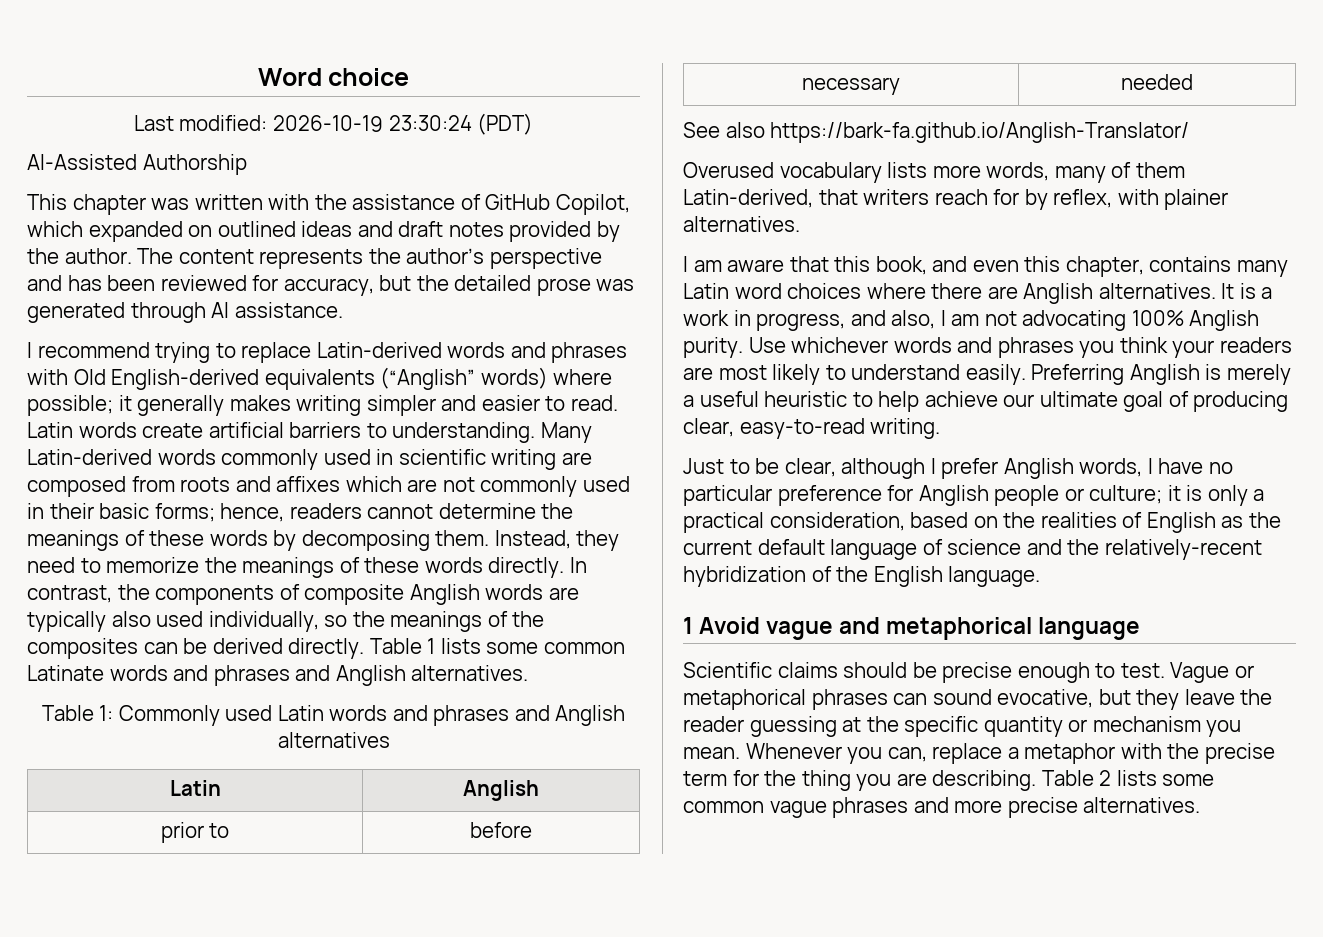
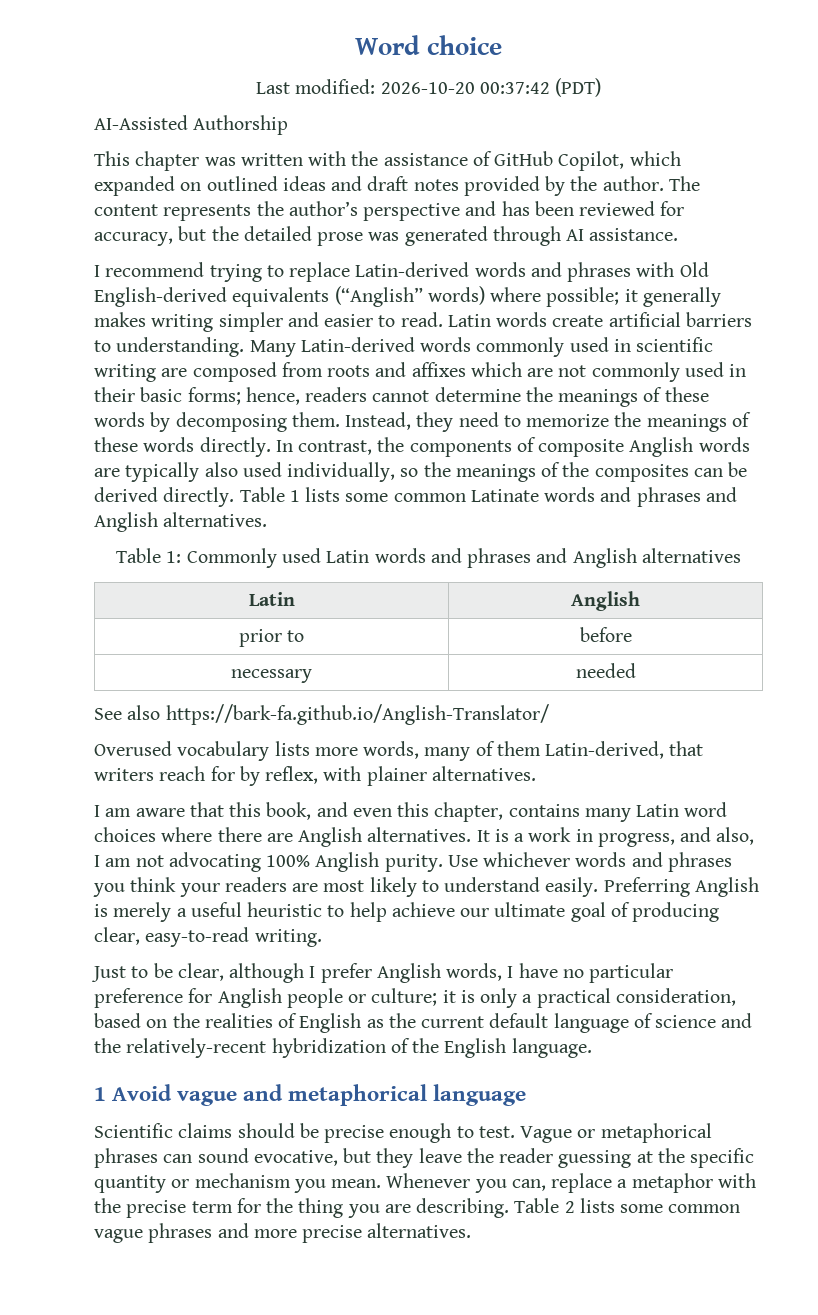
[273,115,472,132] 2026-10-19 23:30:24 -> [380,82,550,94] 2026-10-20 00:37:42

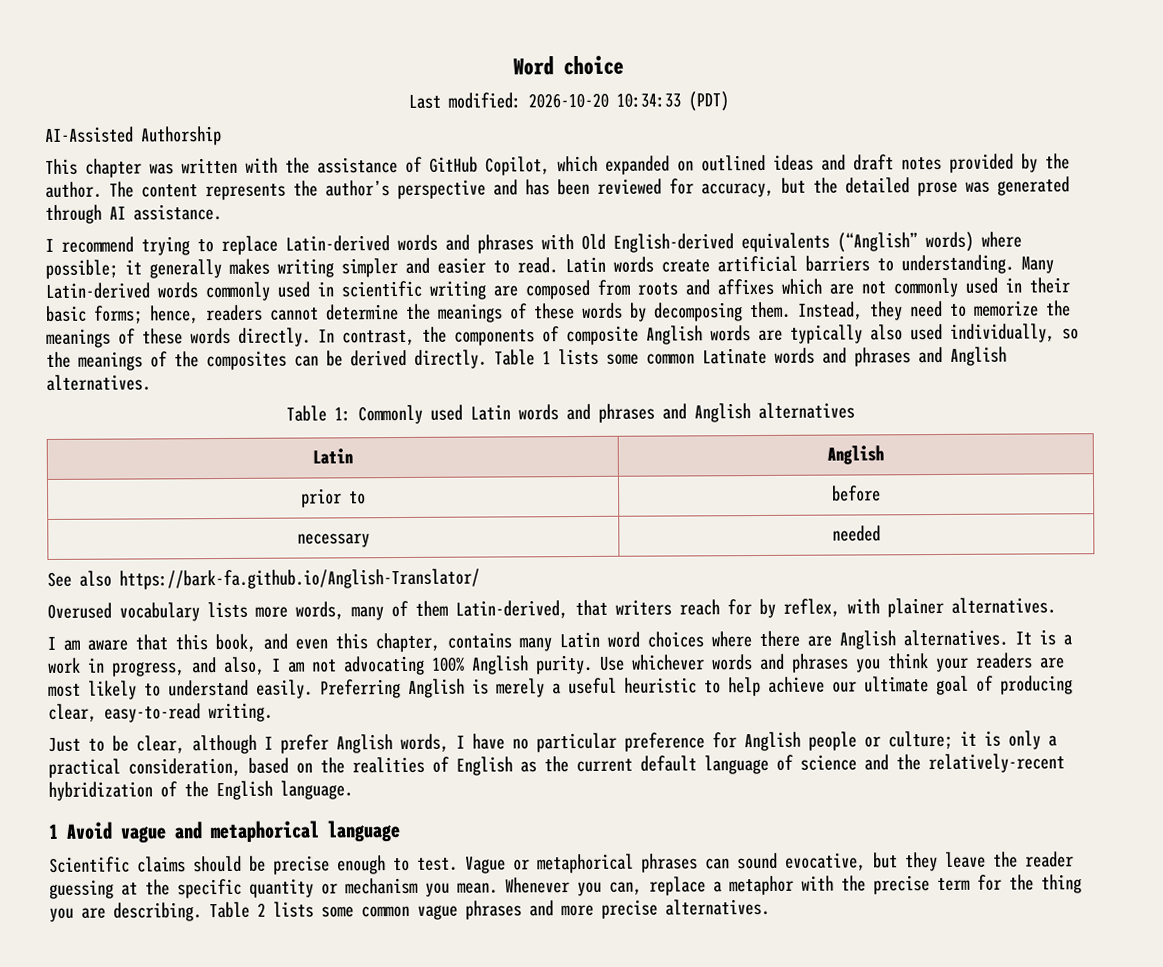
[479,82,550,94] 00:37:42 -> [615,92,681,108] 10:34:33

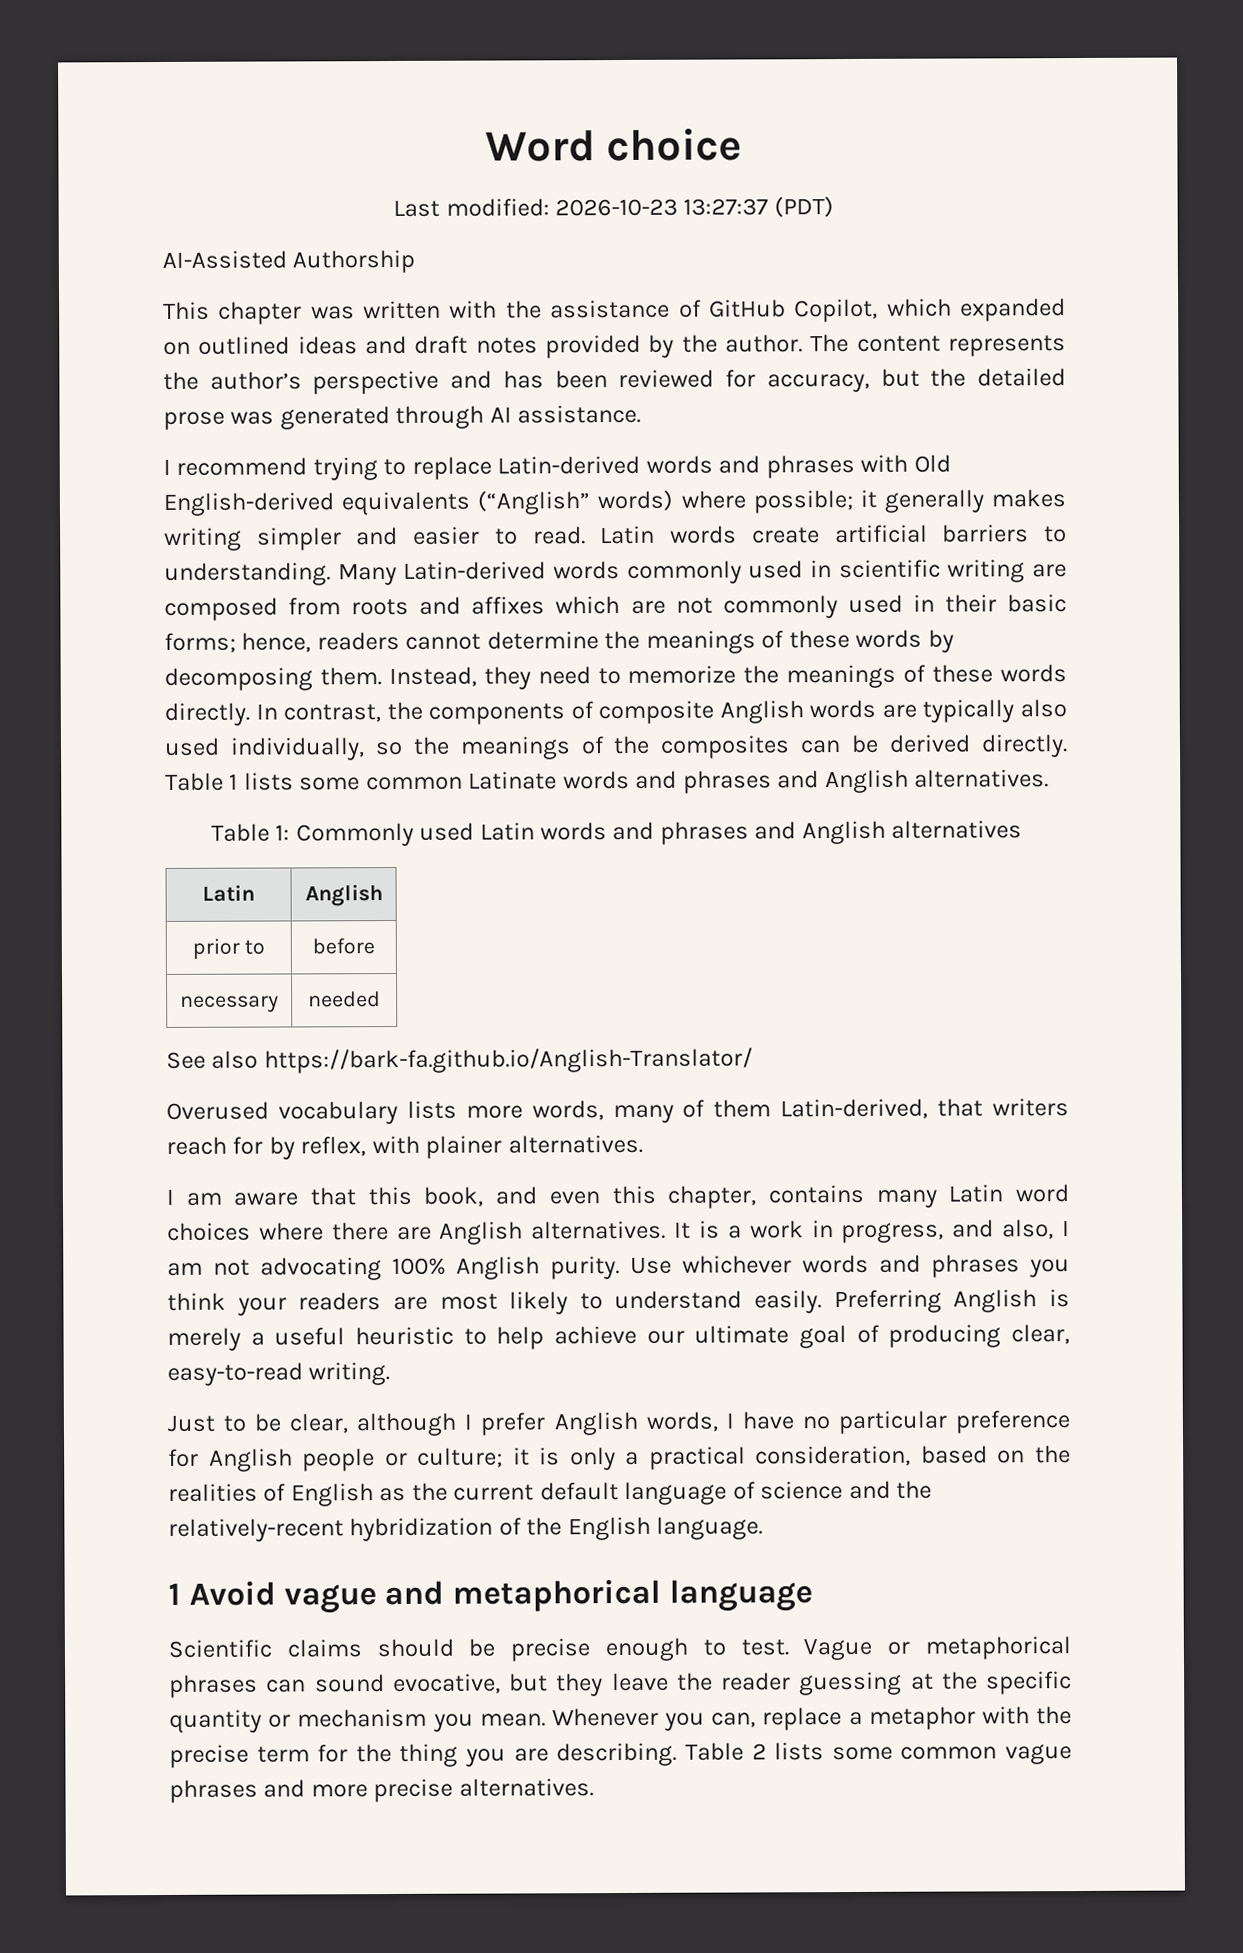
[527,92,681,109] 2026-10-20 10:34:33 -> [555,198,769,217] 2026-10-23 13:27:37

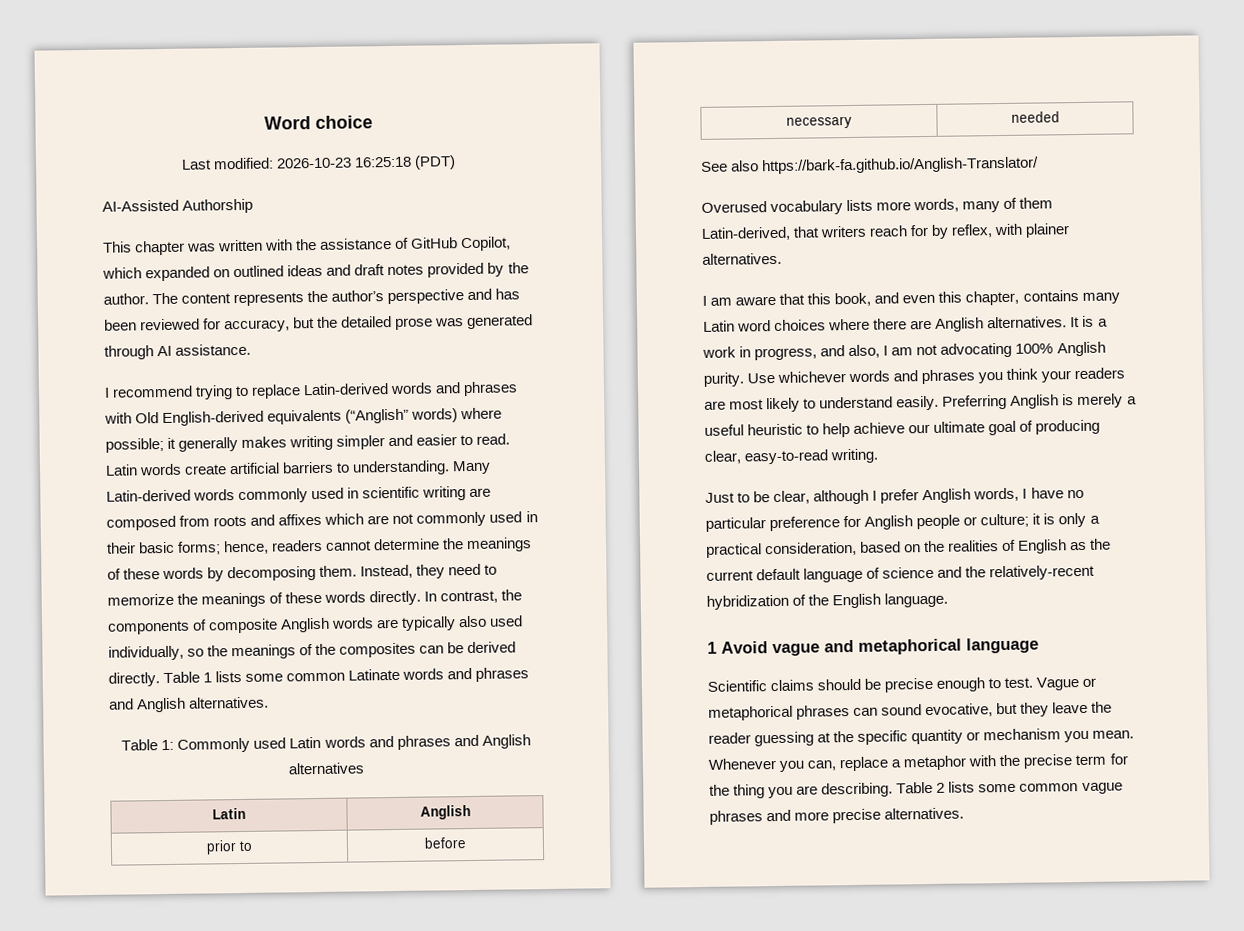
[683,198,769,216] 13:27:37 -> [354,156,413,168] 16:25:18

